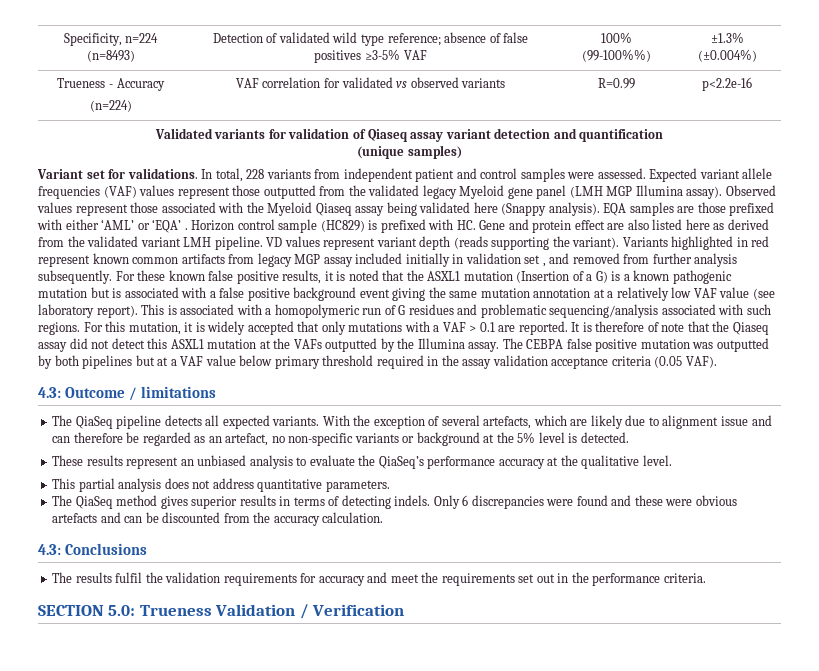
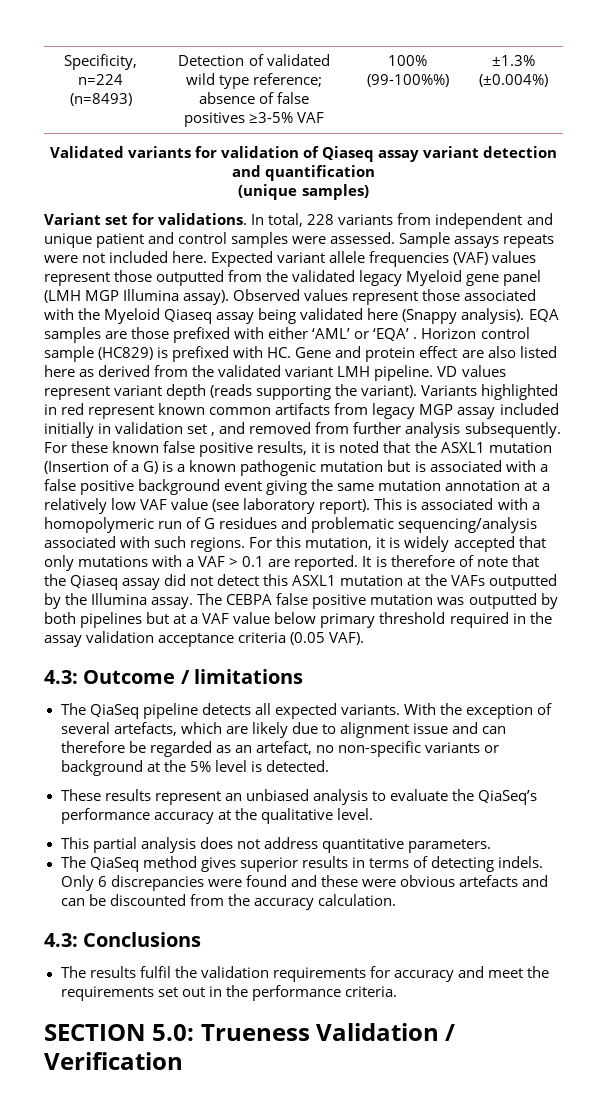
[57,78,165,91] [89,100,132,112] [235,77,506,88] [597,78,635,89] [702,77,752,91] // Trueness - Accuracy // (n=224) | VAF correlation for validated vs observed variants | R=0.99 | p<2.2e-16 -> (548, 80) none
(413, 175) none -> [526,213,553,225] [44,233,92,248] and unique
(646, 173) none -> [399,232,555,248] [44,251,208,263] Sample assays repeats were not included here.

